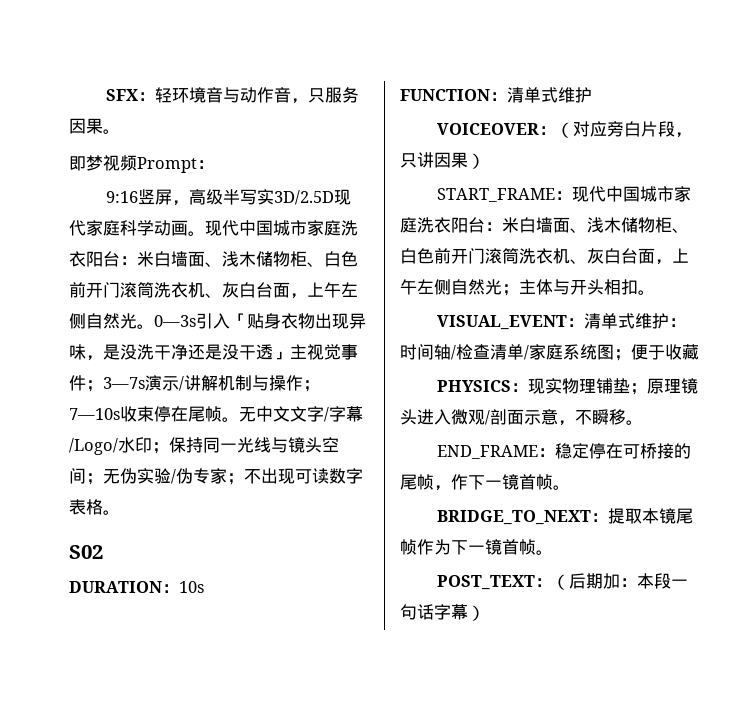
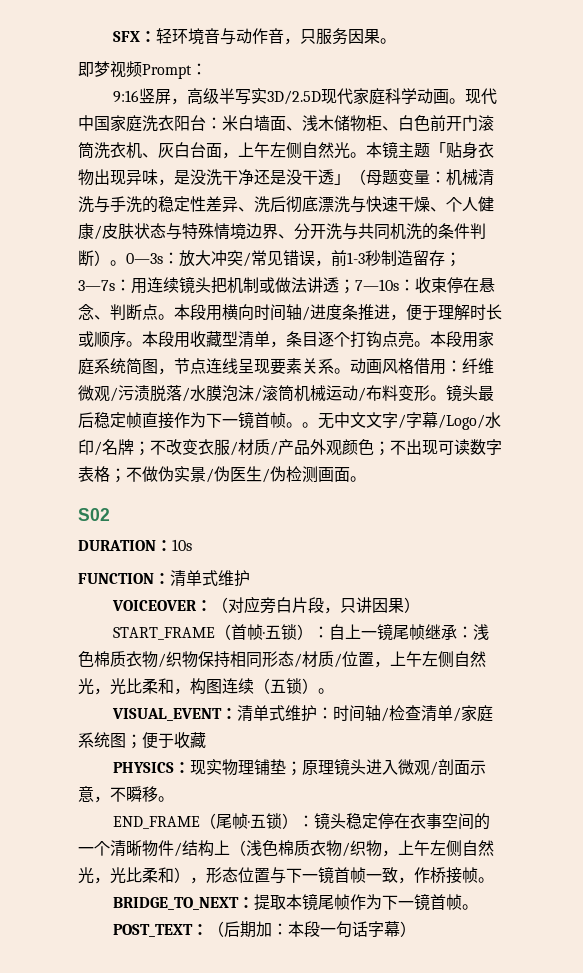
[273,220,307,236] 城市 -> (110, 123) none
[154,313,230,329] 0—3s引入 -> [366,141,430,159] 本镜主题
[290,344,358,360] [69,375,320,392] [69,406,222,422] 主视觉事件；3—7s演示/讲解机制与操作；7—10s收束停在尾帧 -> [350,169,494,186] [78,196,494,213] [78,223,486,240] [78,250,461,267] [78,276,495,294] [78,304,502,321] [78,331,494,348] [78,358,494,375] [78,384,494,402] [78,411,302,429] （母题变量：机械清洗与手洗的稳定性差异、洗后彻底漂洗与快速干燥、个人健康/皮肤状态与特殊情境边界、分开洗与共同机洗的条件判断）。0—3s：放大冲突/常见错误，前1-3秒制造留存；3—7s：用连续镜头把机制或做法讲透；7—10s：收束停在悬念、判断点。本段用横向时间轴/进度条推进，便于理解时长或顺序。本段用收藏型清单，条目逐个打钩点亮。本段用家庭系统简图，节点连线呈现要素关系。动画风格借用：纤维微观/污渍脱落/水膜泡沫/滚筒机械运动/布料变形。镜头最后稳定帧直接作为下一镜首帧。
[152,437,339,454] [69,468,227,485] ；保持同一光线与镜头空间；无伪实验/伪专家 -> [94,439,374,456] /名牌；不改变衣服/材质/产品外观颜色
(103, 507) none -> [110,466,350,483] ；不做伪实景/伪医生/伪检测画面
[555,186,692,202] [400,217,689,233] [400,248,689,265] [400,279,638,296] ：现代中国城市家庭洗衣阳台：米白墙面、浅木储物柜、白色前开门滚筒洗衣机、灰白台面，上午左侧自然光；主体与开头相扣 -> [215,623,490,641] [78,651,486,668] [78,678,318,695] （首帧·五锁）：自上一镜尾帧继承：浅色棉质衣物/织物保持相同形态/材质/位置，上午左侧自然光，光比柔和，构图连续（五锁）
[538,443,692,459] [400,474,536,491] ：稳定停在可桥接的尾帧，作下一镜首 -> [200,812,491,830] [78,840,494,857] [78,866,462,884] （尾帧·五锁）：镜头稳定停在衣事空间的一个清晰物件/结构上（浅色棉质衣物/织物，上午左侧自然光，光比柔和），形态位置与下一镜首帧一致，作桥接

